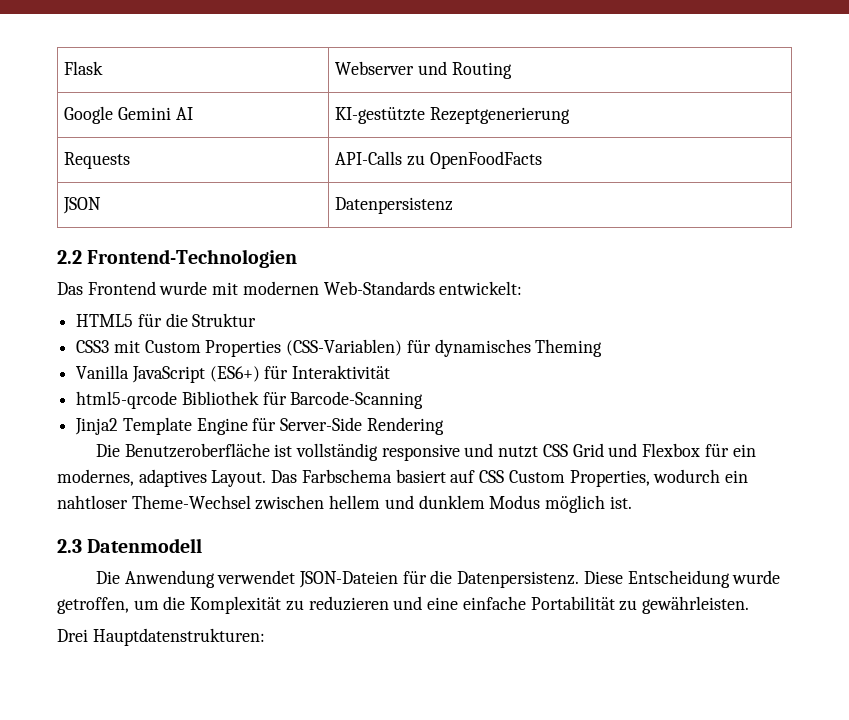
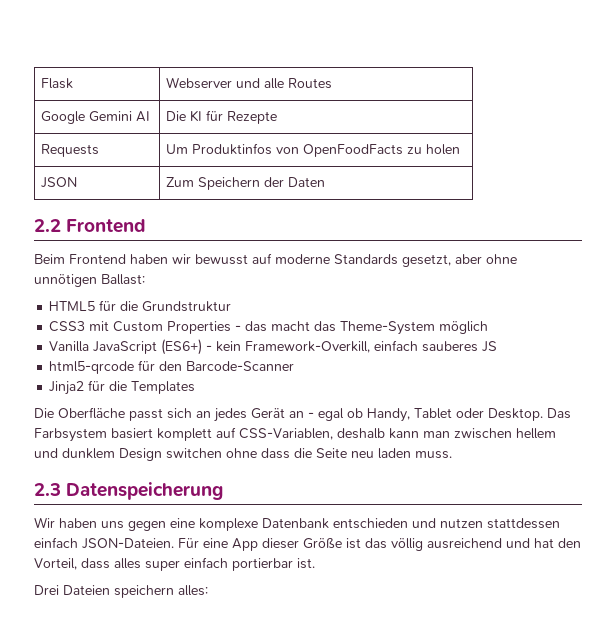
[451,62,512,79] Routing -> [263,78,332,89] alle Routes
[335,107,571,124] [64,152,131,169] [335,151,542,169] [63,197,102,214] [335,197,454,214] [57,249,298,268] [57,281,523,295] KI-gestützte Rezeptgenerierung // Requests | API-Calls zu OpenFoodFacts // JSON | Datenpersistenz // 2.2 Frontend-Technologien // Das Frontend wurde mit modernen Web-Standards entwickelt: -> [165,110,277,124] [40,144,99,157] [165,143,460,157] [40,177,77,188] [165,177,325,190] [34,219,147,233] [34,253,517,267] [34,274,145,287] Die KI für Rezepte // Requests | Um Produktinfos von OpenFoodFacts zu holen // JSON | Zum Speichern der Daten // 2.2 Frontend // Beim Frontend haben wir bewusst auf moderne Standards gesetzt, aber ohne unnötigen Ballast:
[192,313,257,327] Struktur -> [142,301,232,312] Grundstruktur
[286,339,603,357] [76,365,391,383] [76,391,424,409] [75,417,444,435] [95,443,756,461] [57,469,748,487] [57,495,632,513] [57,538,203,553] [95,570,781,588] [57,596,749,614] [57,628,265,646] (CSS-Variablen) für dynamisches Theming // Vanilla JavaScript (ES6+) für Interaktivität // html5-qrcode Bibliothek für Barcode-Scanning // Jinja2 Template Engine für Server-Side Rendering // Die Benutzeroberfläche ist vollständig responsive und nutzt CSS Grid und Flexbox für ein modernes, adaptives Layout. Das Farbschema basiert auf CSS Custom Properties, wodurch ein nahtloser Theme-Wechsel zwischen hellem und dunklem Modus möglich ist. // 2.3 Datenmodell // Die Anwendung verwendet JSON-Dateien für die Datenpersistenz. Diese Entscheidung wurde getroffen, um die Komplexität zu reduzieren und eine einfache Portabilität zu gewährleisten. // Drei Hauptdatenstrukturen: -> [235,321,489,335] [49,339,498,355] [49,360,295,374] [49,380,196,395] [34,407,571,422] [34,427,556,442] [34,448,452,461] [34,482,224,500] [34,517,560,531] [34,537,581,551] [34,557,315,571] [34,585,208,598] - das macht das Theme-System möglich // Vanilla JavaScript (ES6+) - kein Framework-Overkill, einfach sauberes JS // html5-qrcode für den Barcode-Scanner // Jinja2 für die Templates // Die Oberfläche passt sich an jedes Gerät an - egal ob Handy, Tablet oder Desktop. Das Farbsystem basiert komplett auf CSS-Variablen, deshalb kann man zwischen hellem und dunklem Design switchen ohne dass die Seite neu laden muss. // 2.3 Datenspeicherung // Wir haben uns gegen eine komplexe Datenbank entschieden und nutzen stattdessen einfach JSON-Dateien. Für eine App dieser Größe ist das völlig ausreichend und hat den Vorteil, dass alles super einfach portierbar ist. // Drei Dateien speichern alles:

